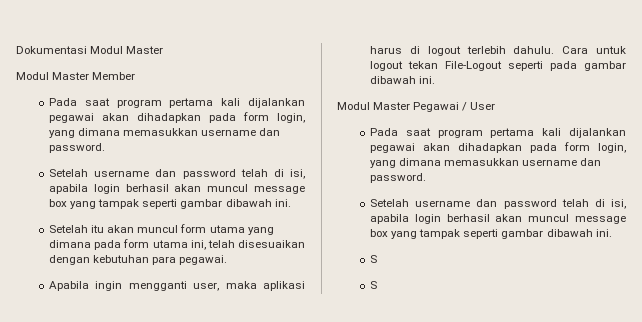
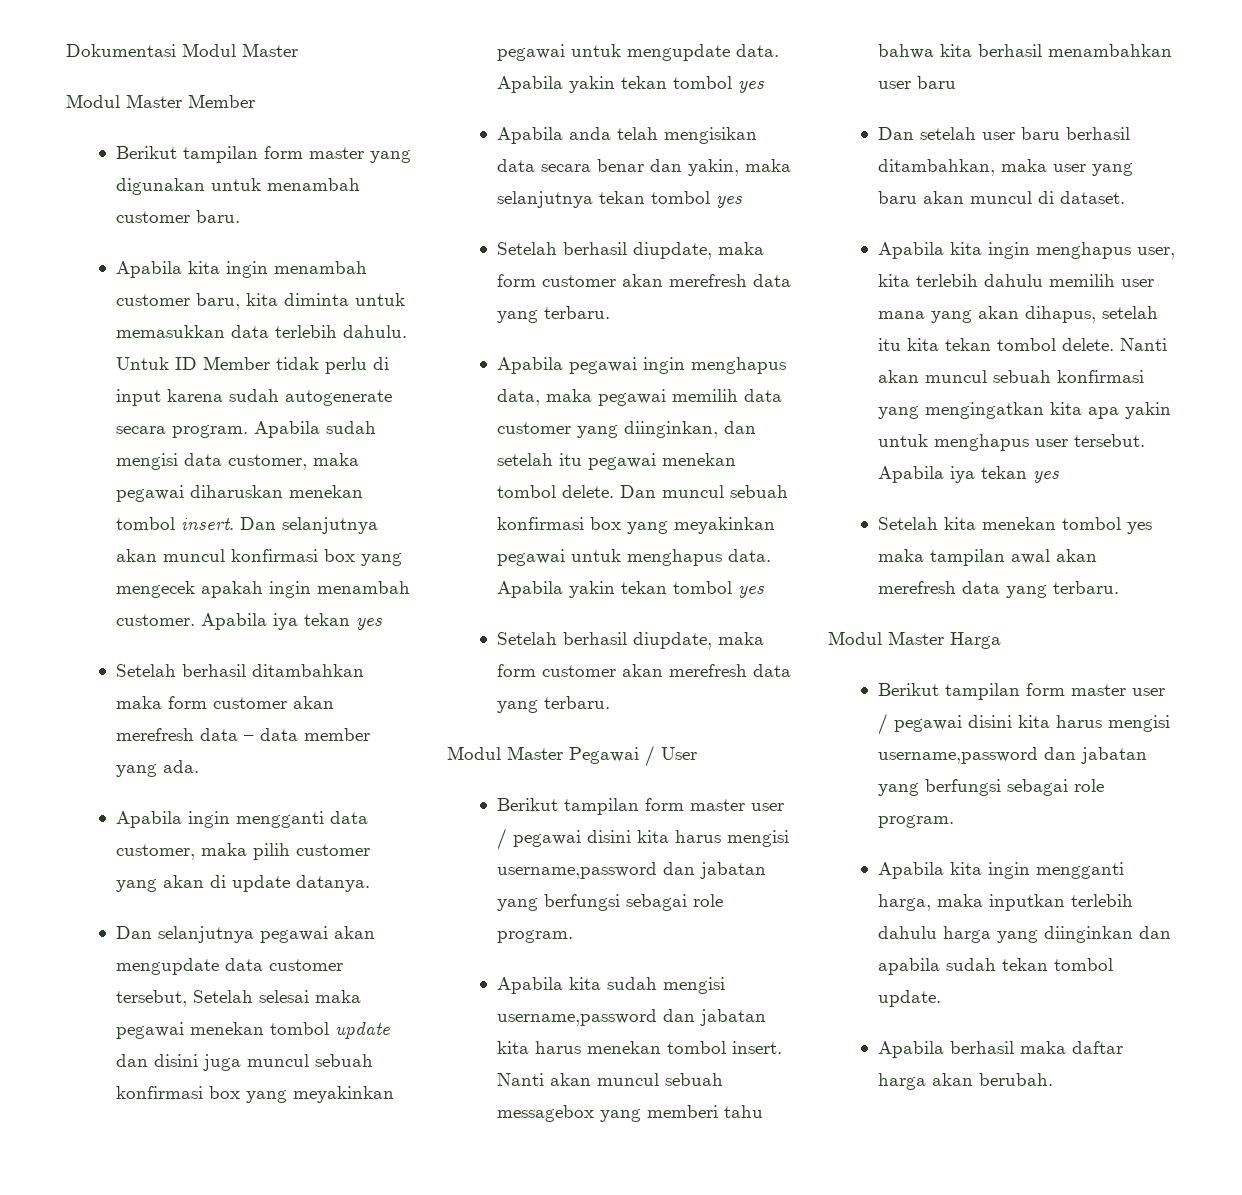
[49,98,305,108] [49,112,305,123] [49,128,281,138] [49,143,106,153] [49,169,305,179] [49,184,305,194] [49,199,291,209] [49,224,274,235] [49,239,305,250] [49,255,228,265] [49,281,305,291] [370,46,626,56] [370,61,626,71] [370,76,436,84] Pada saat program pertama kali dijalankan pegawai akan dihadapkan pada form login, yang dimana memasukkan username dan password. // Setelah username dan password telah di isi, apabila login berhasil akan muncul message box yang tampak seperti gambar dibawah ini. // Setelah itu akan muncul form utama yang dimana pada form utama ini, telah disesuaikan dengan kebutuhan para pegawai. // Apabila ingin mengganti user, maka aplikasi harus di logout terlebih dahulu. Cara untuk logout tekan File-Logout seperti pada gambar dibawah ini. -> [115,146,411,163] [115,178,360,195] [115,210,240,223] [115,261,367,278] [115,293,405,310] [115,325,407,338] [115,356,389,374] [115,389,392,406] [115,421,376,438] [115,453,359,470] [115,485,363,502] [115,517,378,534] [115,549,402,566] [115,581,410,598] [115,613,382,630] [115,664,364,677] [115,696,334,709] [115,728,370,741] [115,760,199,777] [115,811,368,828] [115,843,370,860] [115,875,370,892] [115,926,375,943] [115,958,343,975] [115,990,361,1007] [115,1022,390,1039] [115,1054,373,1071] [115,1086,394,1103] [496,44,779,61] [496,76,764,93] [496,127,757,144] [496,159,791,176] [496,191,742,208] [496,242,764,259] [496,274,791,287] [496,306,610,323] [496,357,786,374] [496,389,782,406] [496,421,756,438] [496,453,736,470] [496,485,788,498] [496,517,775,534] [496,549,771,566] [496,581,764,598] [496,632,764,649] [496,664,791,677] [496,696,610,713] Berikut tampilan form master yang digunakan untuk menambah customer baru. // Apabila kita ingin menambah customer baru, kita diminta untuk memasukkan data terlebih dahulu. Untuk ID Member tidak perlu di input karena sudah autogenerate secara program. Apabila sudah mengisi data customer, maka pegawai diharuskan menekan tombol insert. Dan selanjutnya akan muncul konfirmasi box yang mengecek apakah ingin menambah customer. Apabila iya tekan yes // Setelah berhasil ditambahkan maka form customer akan merefresh data – data member yang ada. // Apabila ingin mengganti data customer, maka pilih customer yang akan di update datanya. // Dan selanjutnya pegawai akan mengupdate data customer tersebut, Setelah selesai maka pegawai menekan tombol update dan disini juga muncul sebuah konfirmasi box yang meyakinkan pegawai untuk mengupdate data. Apabila yakin tekan tombol yes // Apabila anda telah mengisikan data secara benar dan yakin, maka selanjutnya tekan tombol yes // Setelah berhasil diupdate, maka form customer akan merefresh data yang terbaru. // Apabila pegawai ingin menghapus data, maka pegawai memilih data customer yang diinginkan, dan setelah itu pegawai menekan tombol delete. Dan muncul sebuah konfirmasi box yang meyakinkan pegawai untuk menghapus data. Apabila yakin tekan tombol yes // Setelah berhasil diupdate, maka form customer akan merefresh data yang terbaru.
[370,128,626,138] [370,142,626,153] [370,158,602,168] [370,173,427,183] [370,199,626,209] [370,214,626,224] [370,229,612,239] [370,255,378,263] [370,281,378,289] Pada saat program pertama kali dijalankan pegawai akan dihadapkan pada form login, yang dimana memasukkan username dan password. // Setelah username dan password telah di isi, apabila login berhasil akan muncul message box yang tampak seperti gambar dibawah ini. // S // S -> [496,798,784,815] [496,828,789,850] [496,862,766,879] [496,894,723,911] [496,930,573,943] [496,977,725,994] [496,1009,766,1026] [496,1041,782,1054] [496,1073,723,1086] [496,1105,763,1122] [877,44,1172,59] [877,76,956,89] [877,127,1130,140] [877,159,1133,176] [877,191,1125,204] [877,242,1175,259] [877,274,1154,287] [877,306,1158,323] [877,338,1167,351] [877,370,1144,383] [877,402,1171,419] [877,434,1145,451] [877,466,1059,483] [877,517,1152,534] [877,549,1097,566] [877,581,1119,598] [828,631,1001,649] [877,683,1165,700] [877,713,1170,735] [877,747,1147,764] [877,779,1104,796] [877,815,954,828] [877,862,1124,879] [877,894,1133,911] [877,926,1171,943] [877,958,1113,975] [877,990,941,1007] [877,1041,1123,1058] [877,1073,1053,1090] Berikut tampilan form master user / pegawai disini kita harus mengisi username,password dan jabatan yang berfungsi sebagai role program. // Apabila kita sudah mengisi username,password dan jabatan kita harus menekan tombol insert. Nanti akan muncul sebuah messagebox yang memberi tahu bahwa kita berhasil menambahkan user baru // Dan setelah user baru berhasil ditambahkan, maka user yang baru akan muncul di dataset. // Apabila kita ingin menghapus user, kita terlebih dahulu memilih user mana yang akan dihapus, setelah itu kita tekan tombol delete. Nanti akan muncul sebuah konfirmasi yang mengingatkan kita apa yakin untuk menghapus user tersebut. Apabila iya tekan yes // Setelah kita menekan tombol yes maka tampilan awal akan merefresh data yang terbaru. // Modul Master Harga // Berikut tampilan form master user / pegawai disini kita harus mengisi username,password dan jabatan yang berfungsi sebagai role program. // Apabila kita ingin mengganti harga, maka inputkan terlebih dahulu harga yang diinginkan dan apabila sudah tekan tombol update. // Apabila berhasil maka daftar harga akan berubah.

